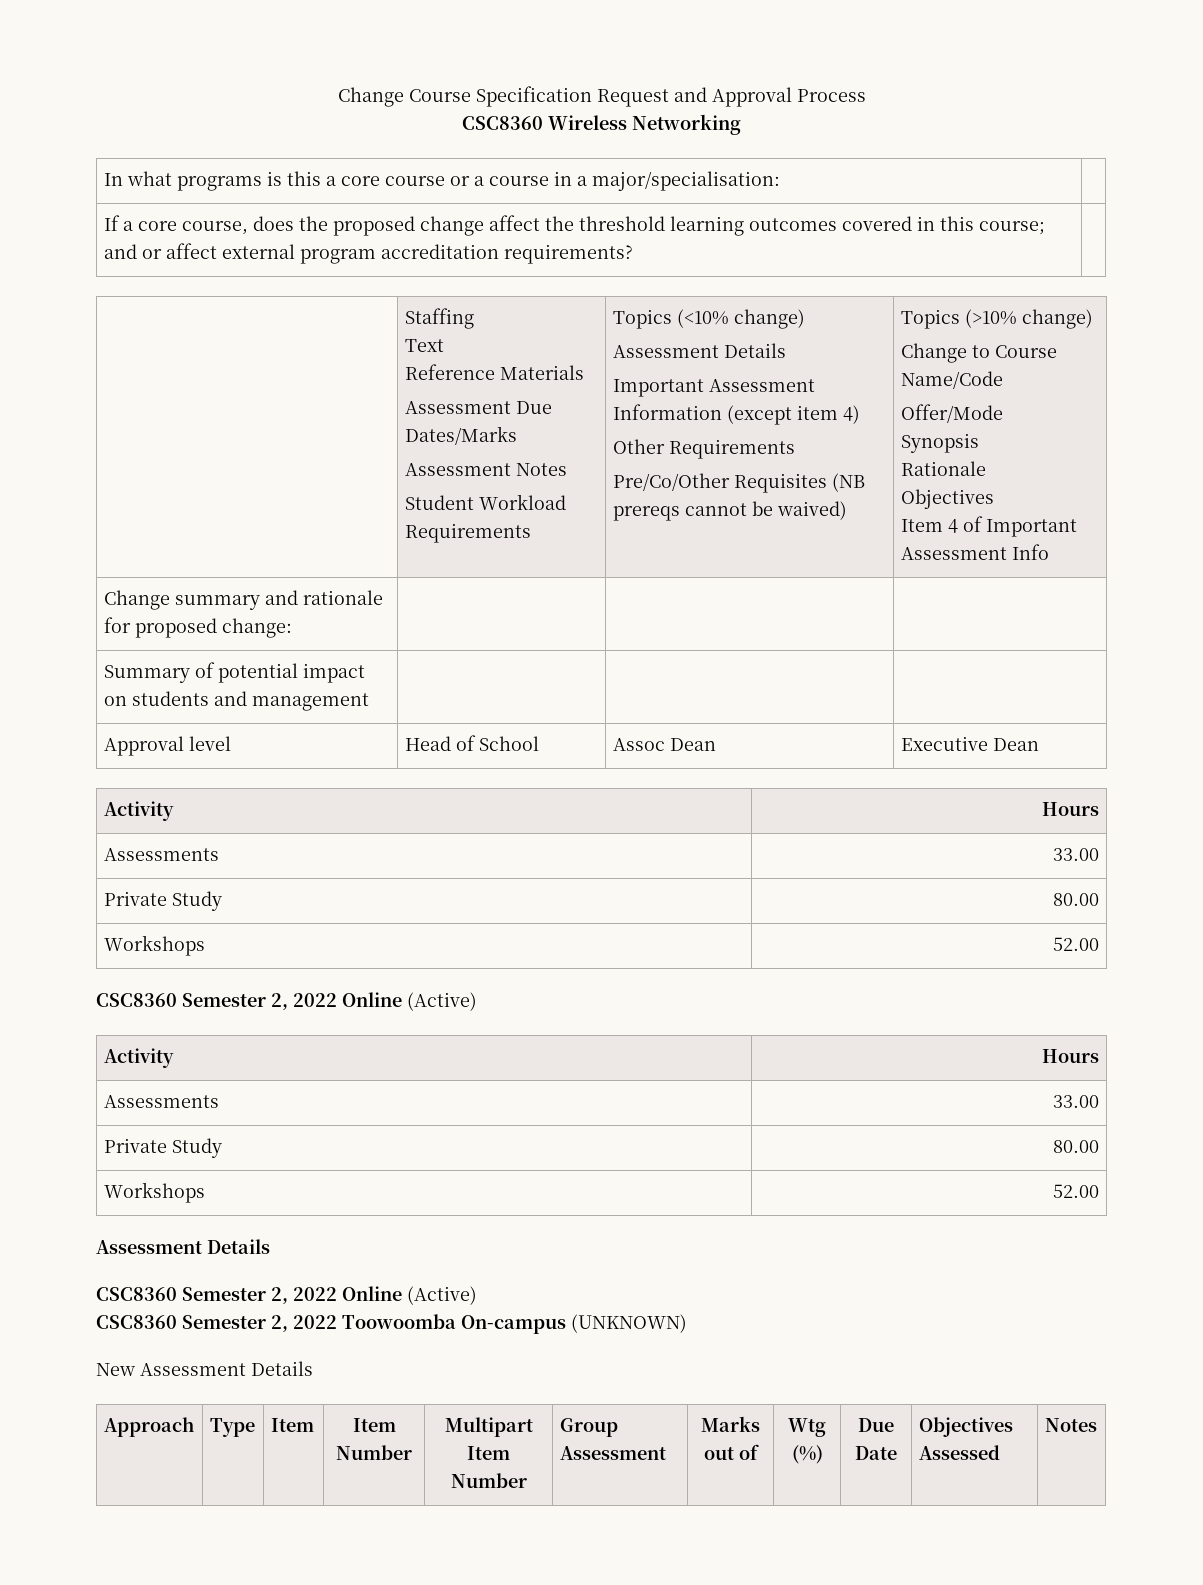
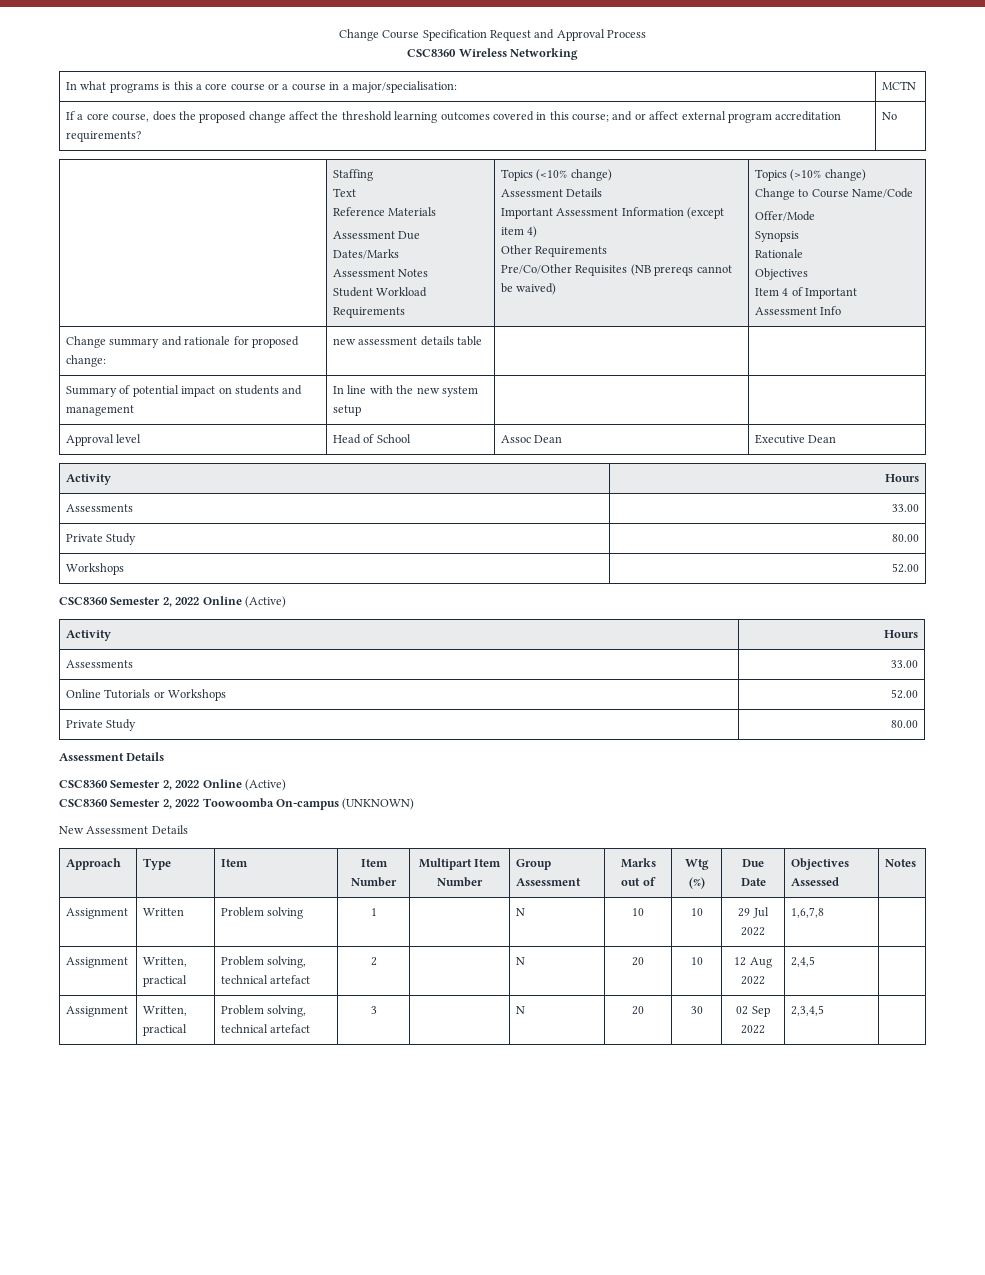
(780, 181) none -> [882,81,917,90] MCTN
(633, 254) none -> [882,112,898,120] No
(292, 628) none -> [333,336,483,346] new assessment details table
(369, 702) none -> [333,385,478,397] [333,405,362,416] In line with the new system setup
[103,1138,222,1158] [1053,1140,1100,1153] [103,1182,205,1203] [1053,1184,1100,1198] // Private Study | 80.00 // Workshops | 52.00 -> [66,689,227,701] [890,689,918,699] [66,719,137,731] [890,720,918,728] // Online Tutorials or Workshops | 52.00 // Private Study | 80.00
(1097, 1425) none -> [66,908,129,919] [143,908,185,916] [221,907,304,919] [370,908,377,916] [516,908,526,916] [632,908,644,916] [690,908,703,916] [738,907,769,918] [741,927,765,936] [791,907,825,918] [66,957,129,968] [143,957,188,967] [143,975,188,987] [221,956,307,968] [221,975,311,984] [370,957,377,966] [516,957,526,965] [632,957,644,966] [690,957,703,965] [734,957,772,968] [741,976,765,985] [791,956,816,967] [66,1006,129,1017] [143,1006,188,1016] [143,1024,188,1036] [221,1005,307,1017] [221,1024,311,1033] [370,1006,377,1014] [516,1006,526,1014] [632,1006,644,1015] [690,1006,703,1014] [736,1006,770,1017] [741,1025,765,1034] [791,1005,825,1016] // Assignment | Written | Problem solving | 1 | | N | 10 | 10 | 29 Jul 2022 | 1,6,7,8 | // Assignment | Written, practical | Problem solving, technical artefact | 2 | | N | 20 | 10 | 12 Aug 2022 | 2,4,5 | // Assignment | Written, practical | Problem solving, technical artefact | 3 | | N | 20 | 30 | 02 Sep 2022 | 2,3,4,5 |

